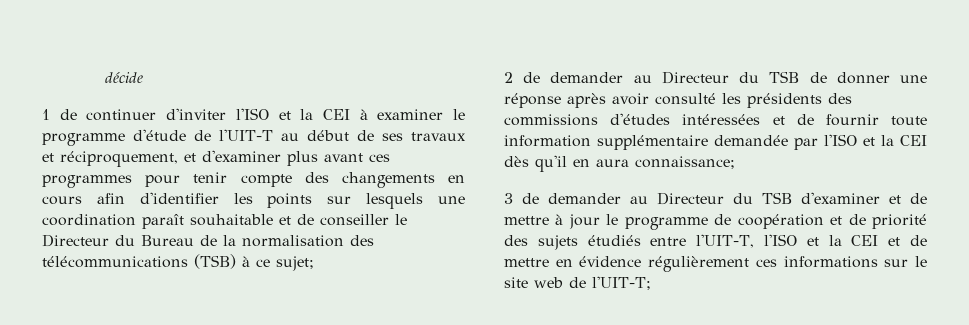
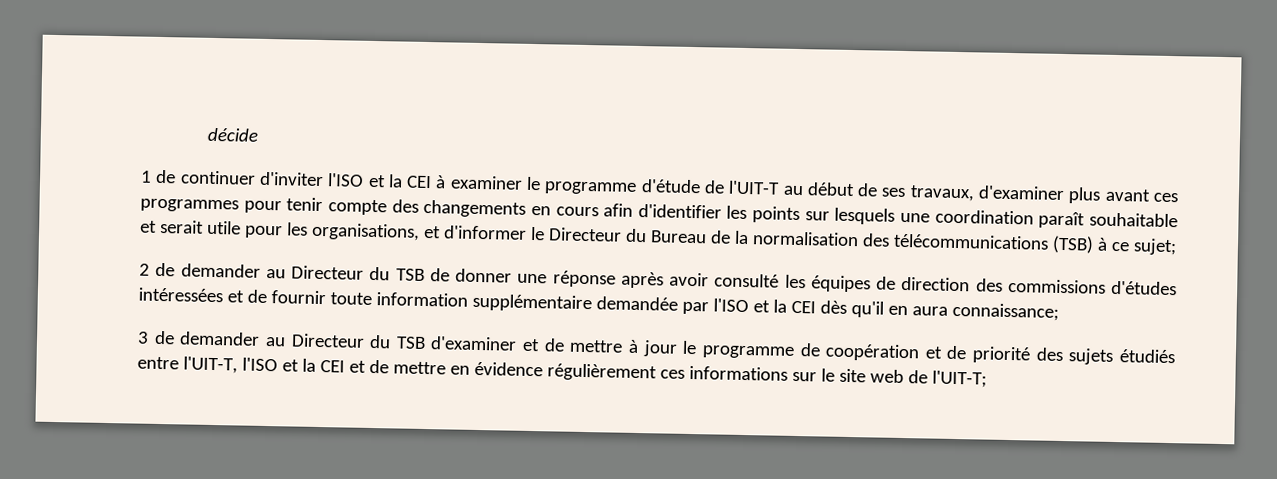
[411,132,466,141] [42,151,196,167] travaux et réciproquement, et -> [909,185,975,202] travaux,
[297,214,389,226] de conseiller -> [159,219,527,241] serait utile pour les organisations, et d'informer
[747,93,822,108] présidents -> [810,275,971,293] équipes de direction

